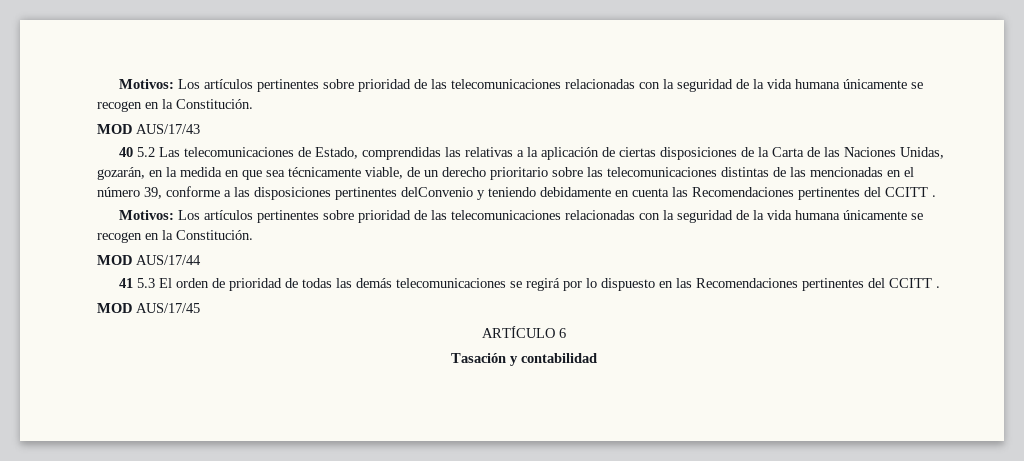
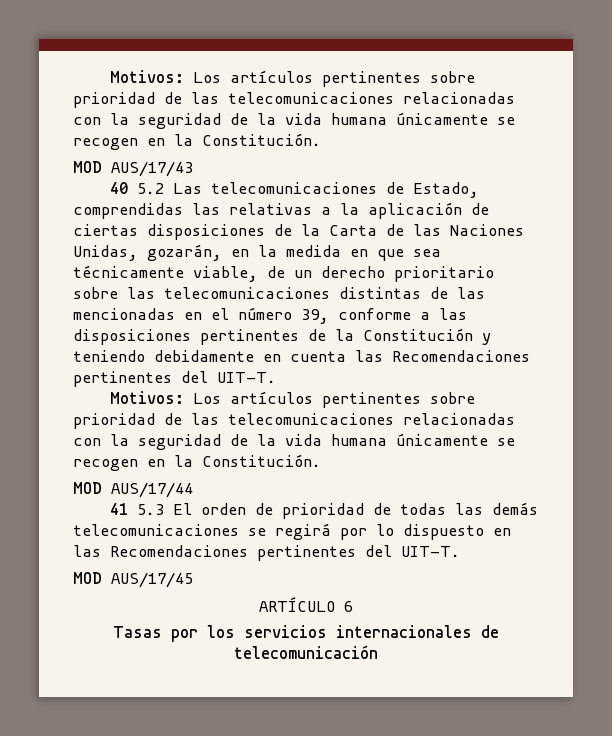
[401,187,473,197] delConvenio -> [308,328,473,341] de la Constitución
[885,187,936,197] CCITT . -> [217,372,276,383] UIT-T.
[888,278,940,288] CCITT . -> [401,546,460,557] UIT-T.
[450,353,597,366] Tasación y contabilidad -> [113,625,499,642] [234,645,378,659] Tasas por los servicios internacionales de telecomunicación

